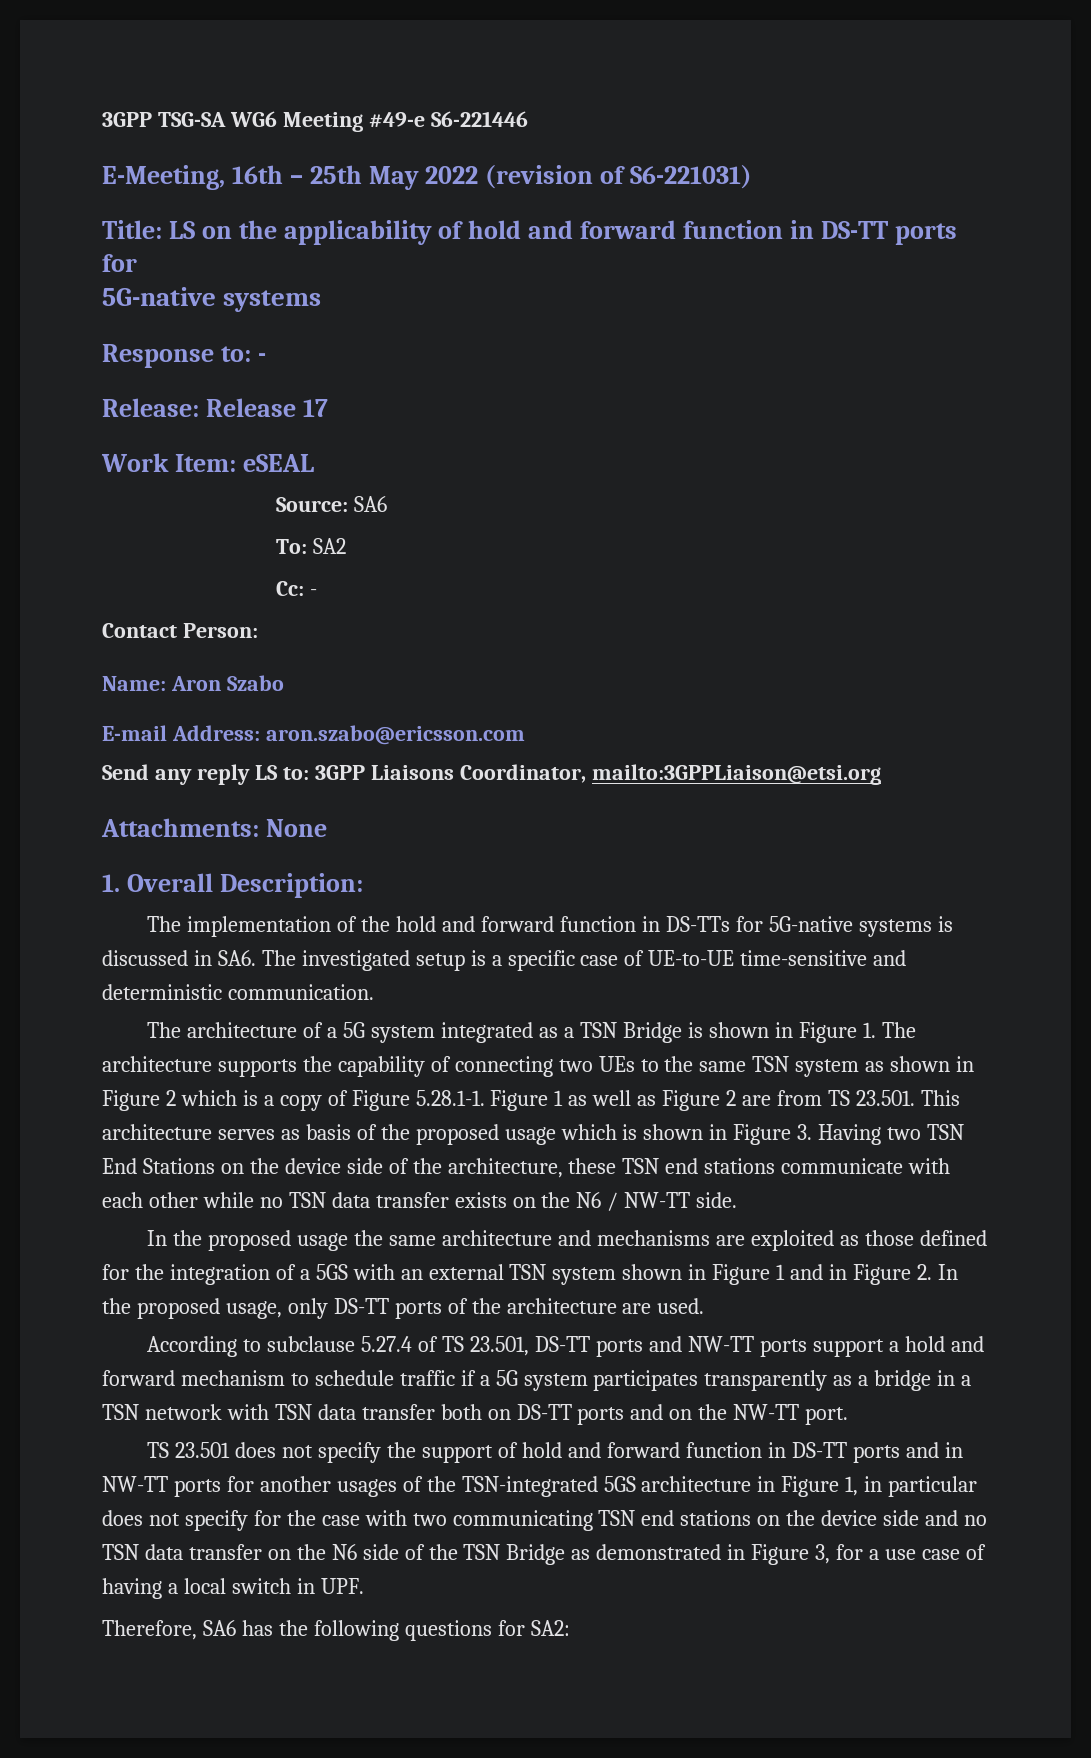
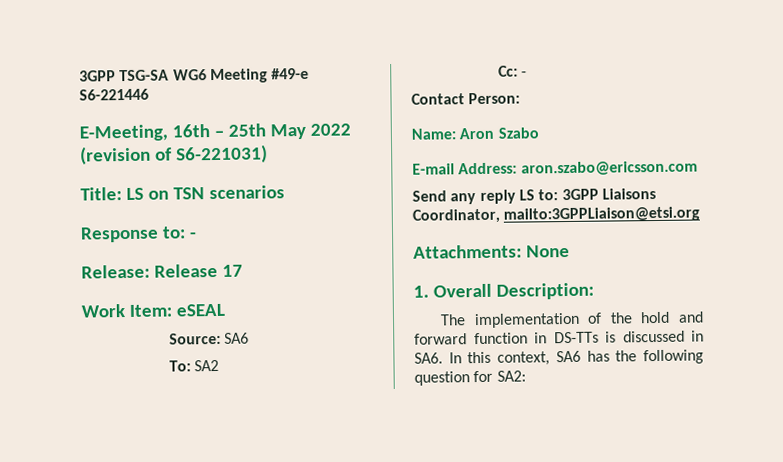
[238,220,957,245] [102,254,137,272] [102,287,322,312] the applicability of hold and forward function in DS-TT ports for // 5G-native systems -> [172,185,285,200] TSN scenarios
[735,916,932,937] for 5G-native systems -> (599, 337) none
[261,950,907,971] [102,984,374,1000] [147,1022,916,1043] [102,1056,975,1077] [102,1090,960,1111] [102,1124,965,1145] [102,1158,951,1178] [102,1192,738,1211] [147,1230,987,1251] [102,1264,958,1285] [102,1298,705,1319] [147,1336,984,1357] [102,1370,972,1391] [102,1404,849,1425] [147,1442,963,1463] [102,1476,978,1497] [102,1510,987,1531] [102,1544,986,1565] [102,1578,364,1599] [102,1620,197,1640] The investigated setup is a specific case of UE-to-UE time-sensitive and deterministic communication. // The architecture of a 5G system integrated as a TSN Bridge is shown in Figure 1. The architecture supports the capability of connecting two UEs to the same TSN system as shown in Figure 2 which is a copy of Figure 5.28.1-1. Figure 1 as well as Figure 2 are from TS 23.501. This architecture serves as basis of the proposed usage which is shown in Figure 3. Having two TSN End Stations on the device side of the architecture, these TSN end stations communicate with each other while no TSN data transfer exists on the N6 / NW-TT side. // In the proposed usage the same architecture and mechanisms are exploited as those defined for the integration of a 5GS with an external TSN system shown in Figure 1 and in Figure 2. In the proposed usage, only DS-TT ports of the architecture are used. // According to subclause 5.27.4 of TS 23.501, DS-TT ports and NW-TT ports support a hold and forward mechanism to schedule traffic if a 5G system participates transparently as a bridge in a TSN network with TSN data transfer both on DS-TT ports and on the NW-TT port. // TS 23.501 does not specify the support of hold and forward function in DS-TT ports and in NW-TT ports for another usages of the TSN-integrated 5GS architecture in Figure 1, in particular does not specify for the case with two communicating TSN end stations on the device side and no TSN data transfer on the N6 side of the TSN Bridge as demonstrated in Figure 3, for a use case of having a local switch in UPF. // Therefore, -> [448,351,551,366] In this context,
[404,1620,492,1641] questions -> [414,371,470,386] question

